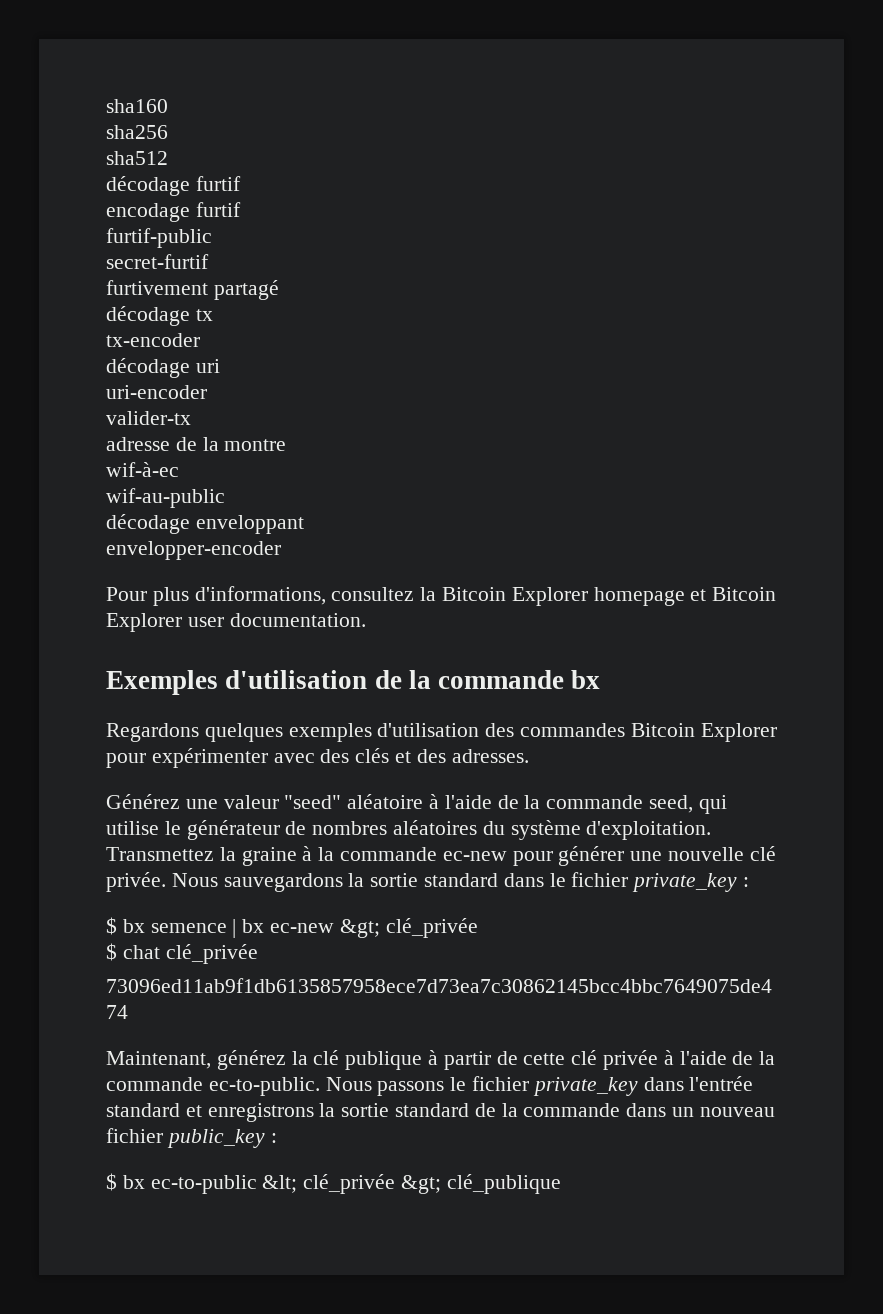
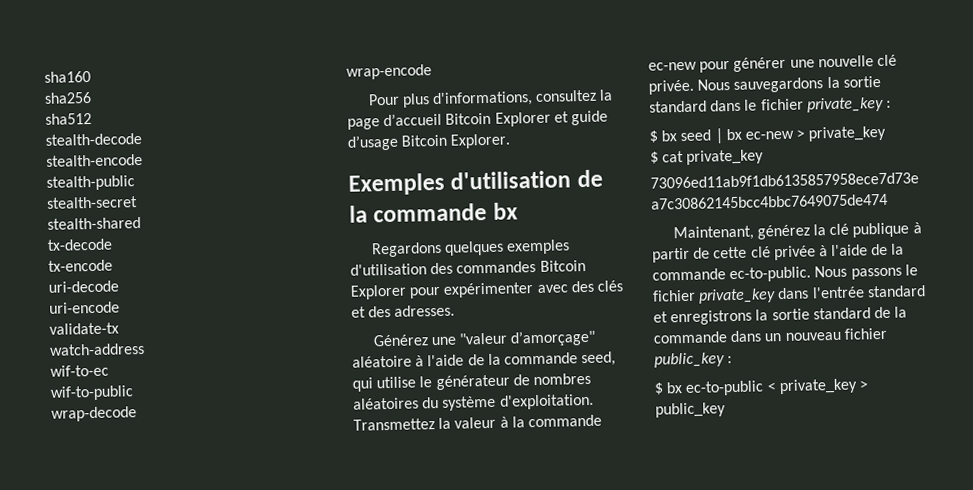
[106,176,241,196] [106,202,241,222] [106,228,212,248] [106,254,209,269] [106,280,279,300] [106,306,213,326] [106,333,200,347] [106,358,220,378] [106,385,207,399] [106,411,191,425] [106,437,287,451] [106,462,179,477] [106,488,225,508] [106,514,304,534] [106,541,281,560] décodage furtif // encodage furtif // furtif-public // secret-furtif // furtivement partagé // décodage tx // tx-encoder // décodage uri // uri-encoder // valider-tx // adresse de la montre // wif-à-ec // wif-au-public // décodage enveloppant // envelopper-encoder -> [45,132,142,146] [46,153,143,167] [46,175,135,191] [46,196,138,209] [47,217,141,230] [47,238,113,251] [48,259,113,272] [48,280,119,293] [49,301,120,314] [49,322,119,335] [49,342,145,356] [50,364,109,377] [50,385,134,401] [51,406,137,422] [346,64,432,80] stealth-decode // stealth-encode // stealth-public // stealth-secret // stealth-shared // tx-decode // tx-encode // uri-decode // uri-encode // validate-tx // watch-address // wif-to-ec // wif-to-public // wrap-decode // wrap-encode
[442,587,777,606] [106,613,366,632] Bitcoin Explorer homepage et Bitcoin Explorer user documentation. -> [347,110,608,130] [347,133,512,151] page d’accueil Bitcoin Explorer et guide d’usage Bitcoin Explorer.
[223,795,342,809] valeur "seed" -> [458,329,597,347] "valeur d’amorçage"
[241,847,297,866] graine -> [454,416,497,429] valeur
[150,923,227,933] semence -> [680,129,712,142] seed
[339,918,478,938] [106,943,258,964] &gt; clé_privée // $ chat clé_privée -> [796,125,887,142] [650,149,765,165] > private_key // $ cat private_key
[262,1174,561,1194] &lt; clé_privée &gt; clé_publique -> [766,378,868,395] [655,402,726,418] < private_key > public_key

